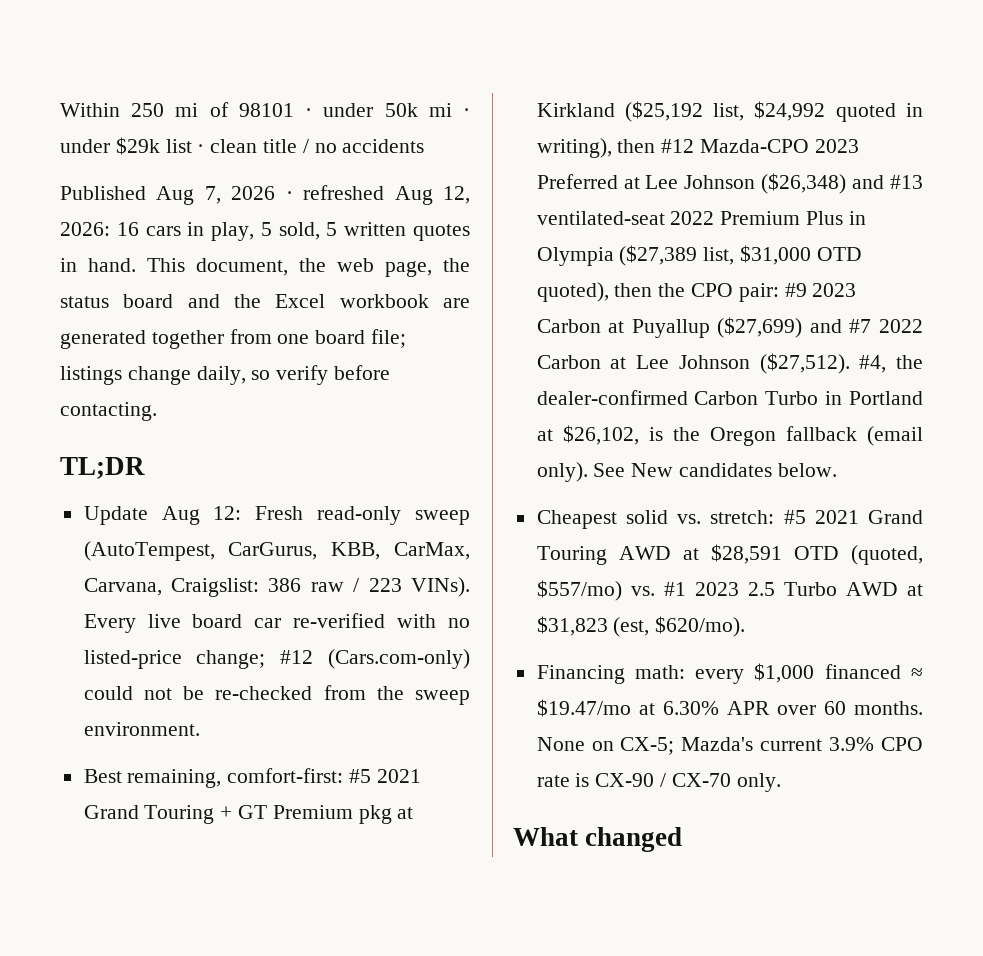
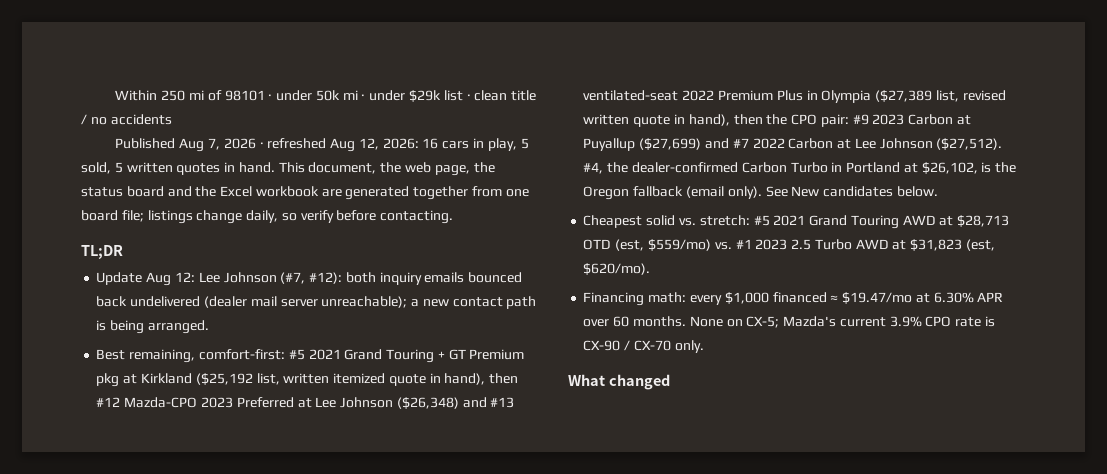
[255,506,471,525] [83,541,471,561] [83,577,470,597] [83,613,470,633] [83,649,470,669] [83,685,471,705] [83,722,200,736] Fresh read-only sweep (AutoTempest, CarGurus, KBB, CarMax, Carvana, Craigslist: 386 raw / 223 VINs). Every live board car re-verified with no listed-price change; #12 (Cars.com-only) could not be re-checked from the sweep environment. -> [198,272,523,285] [96,296,537,309] [96,320,209,334] Lee Johnson (#7, #12): both inquiry emails bounced back undelivered (dealer mail server unreachable); a new contact path is being arranged.
[754,101,923,122] [536,138,612,158] $24,992 quoted in writing), -> [283,373,486,386] written itemized quote in hand),
[740,245,862,265] [536,282,609,302] $31,000 OTD quoted), -> [962,90,1006,101] [583,114,730,127] revised written quote in hand),
[710,544,923,565] [536,580,622,601] $28,591 OTD (quoted, $557/mo) -> [957,215,1010,227] [583,239,711,251] $28,713 OTD (est, $559/mo)

